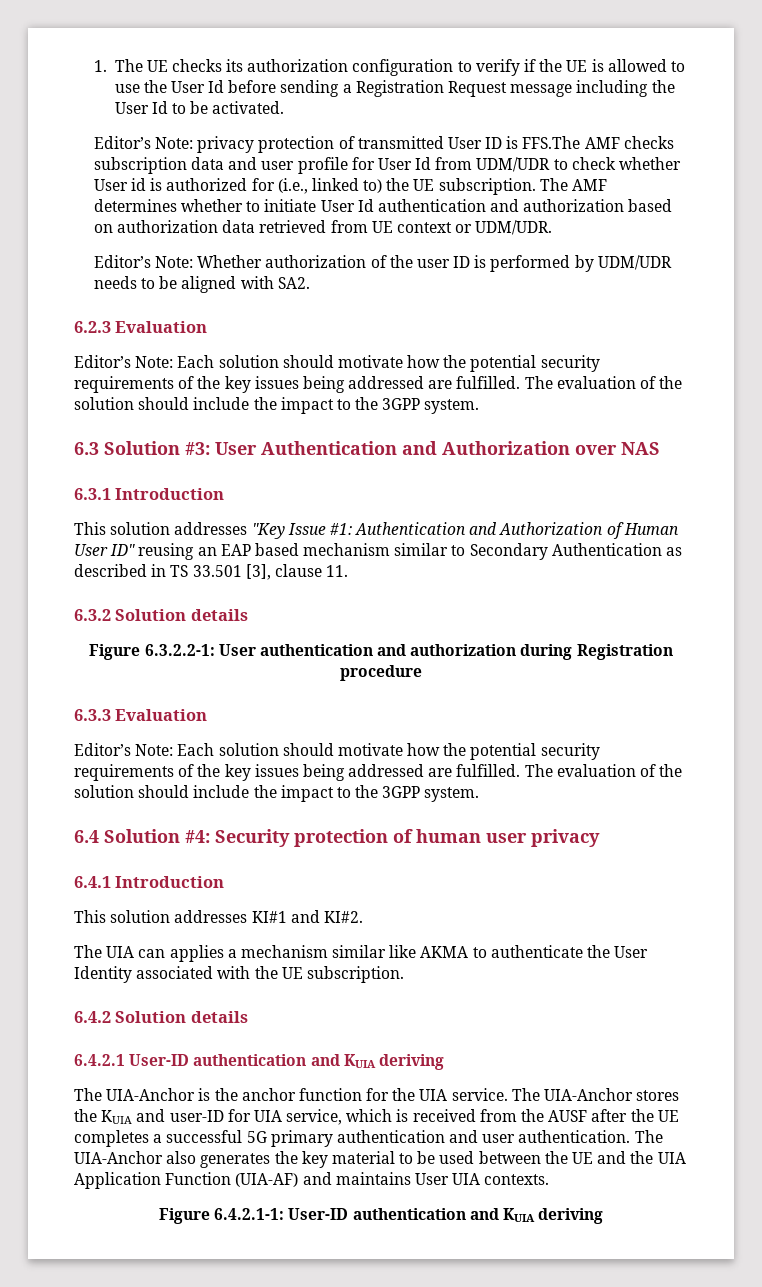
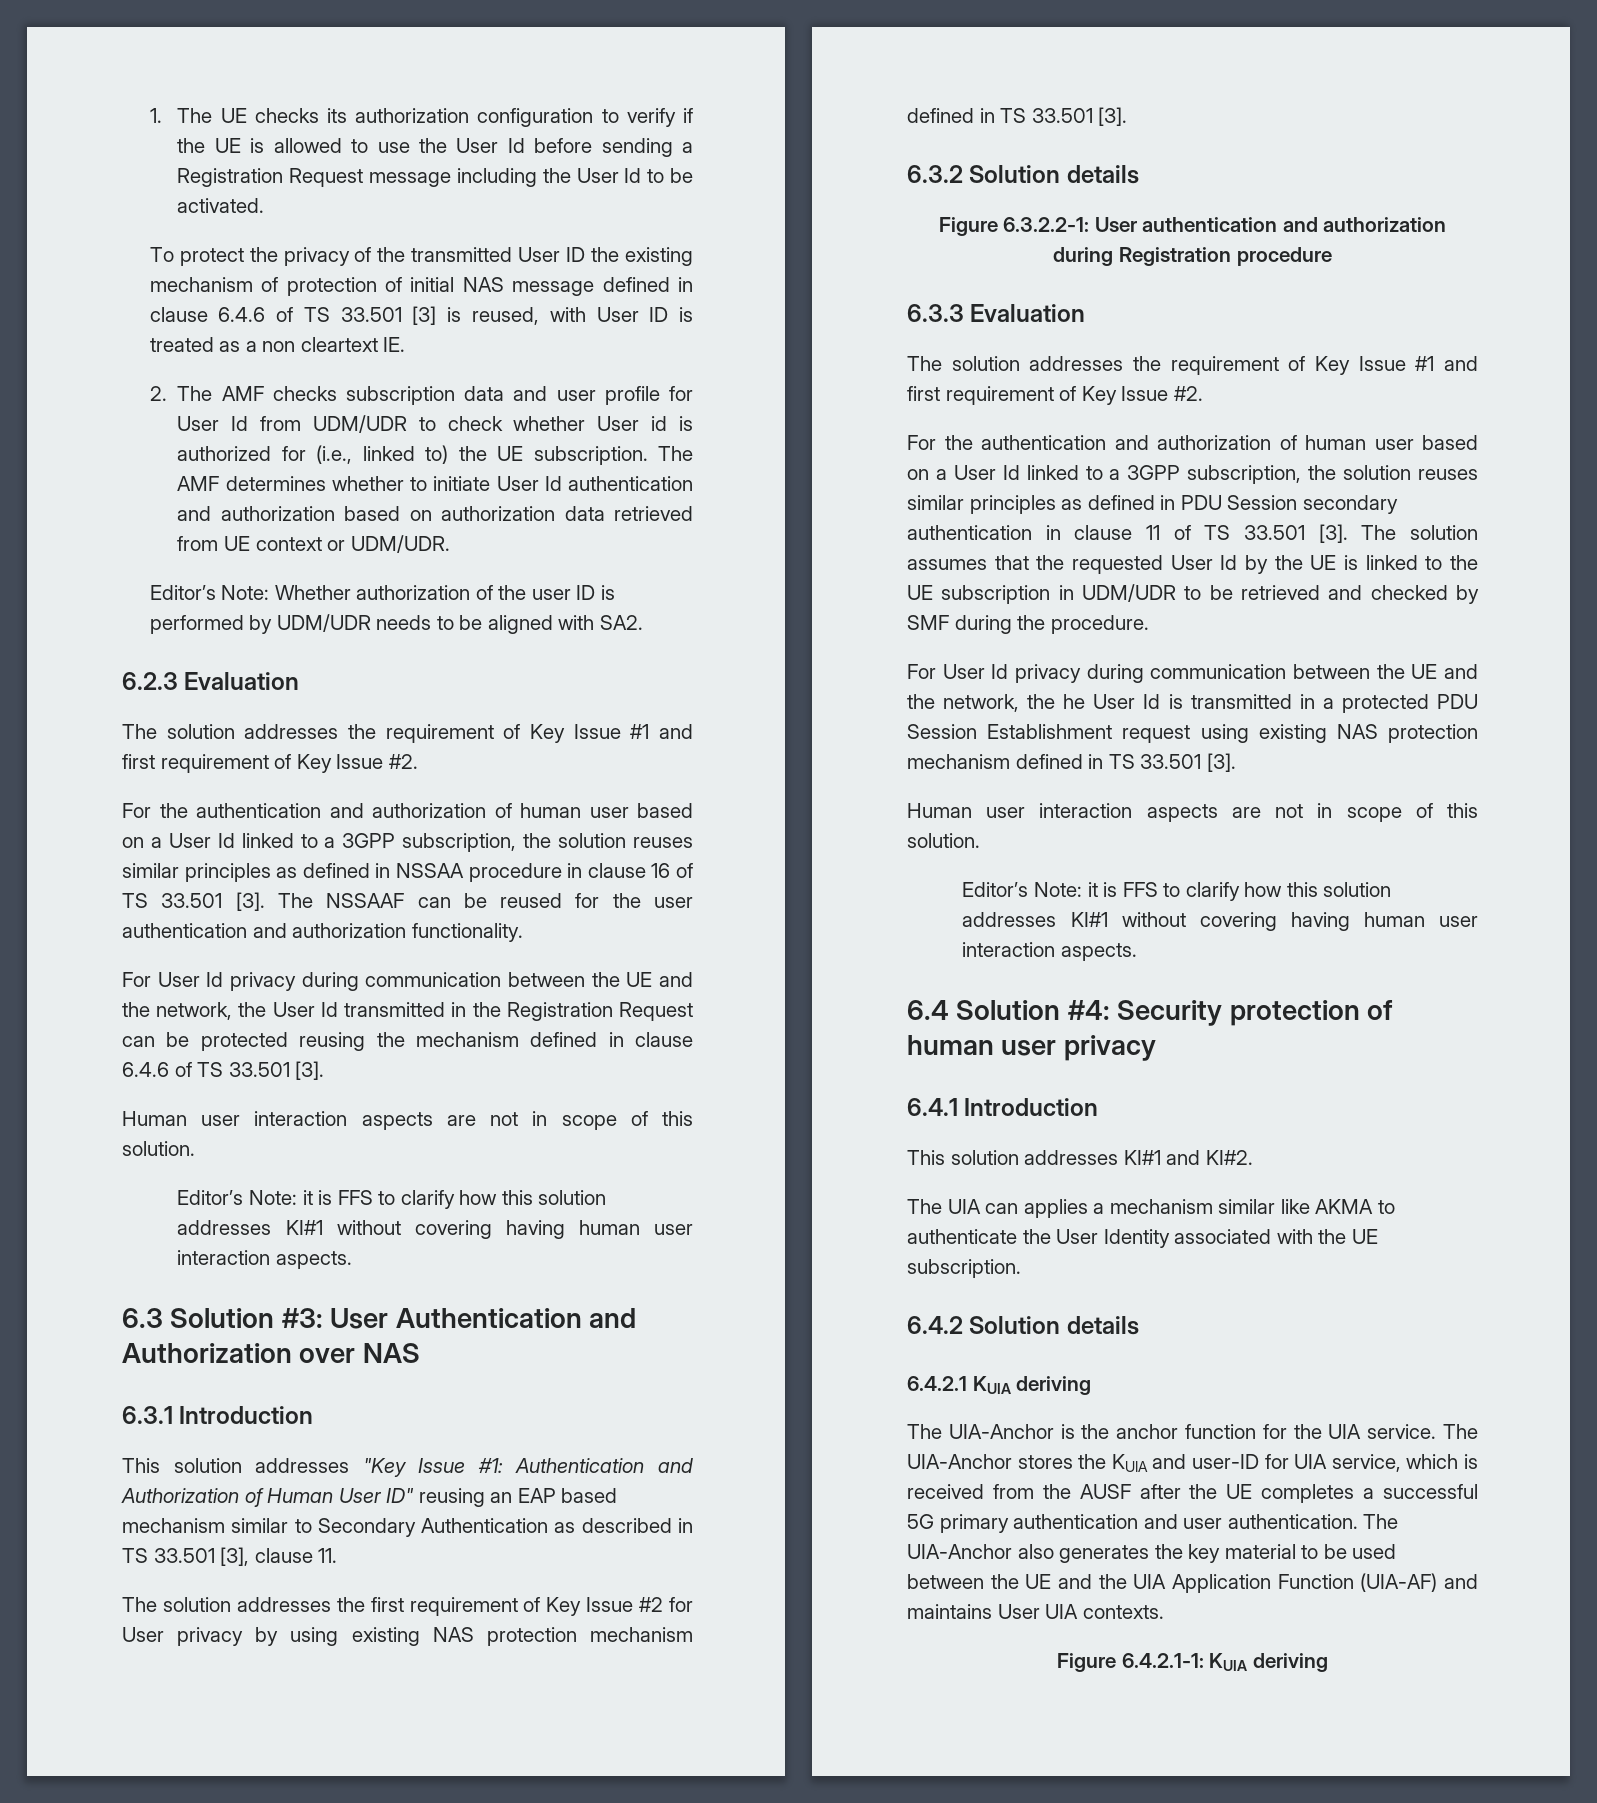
[93,136,581,153] Editor’s Note: privacy protection of transmitted User ID is FFS.The -> [149,247,693,266] [149,277,694,296] [149,306,694,325] [149,337,406,352] [149,386,213,401] To protect the privacy of the transmitted User ID the existing mechanism of protection of initial NAS message defined in clause 6.4.6 of TS 33.501 [3] is reused, with User ID is treated as a non cleartext IE. // 2. The
[74,355,600,372] [74,376,683,393] [74,397,480,414] Editor’s Note: Each solution should motivate how the potential security requirements of the key issues being addressed are fulfilled. The evaluation of the solution should include the impact to the 3GPP system. -> [122,724,694,743] [122,754,418,773] [122,803,693,818] [122,833,694,852] [122,863,694,882] [122,892,693,911] [122,923,523,942] [122,972,694,991] [122,1002,693,1021] [122,1032,693,1051] [122,1061,325,1080] [122,1111,693,1130] [122,1141,195,1156] [177,1190,607,1209] [177,1220,693,1239] [177,1250,352,1269] The solution addresses the requirement of Key Issue #1 and first requirement of Key Issue #2. // For the authentication and authorization of human user based on a User Id linked to a 3GPP subscription, the solution reuses similar principles as defined in NSSAA procedure in clause 16 of TS 33.501 [3]. The NSSAAF can be reused for the user authentication and authorization functionality. // For User Id privacy during communication between the UE and the network, the User Id transmitted in the Registration Request can be protected reusing the mechanism defined in clause 6.4.6 of TS 33.501 [3]. // Human user interaction aspects are not in scope of this solution. // Editor’s Note: it is FFS to clarify how this solution addresses KI#1 without covering having human user interaction aspects.
(349, 571) none -> [122,1597,693,1616] [122,1627,693,1646] [907,107,1128,126] // The solution addresses the first requirement of Key Issue #2 for User privacy by using existing NAS protection mechanism defined in TS 33.501 [3].
[74,743,600,760] [74,764,683,781] [74,785,480,802] Editor’s Note: Each solution should motivate how the potential security requirements of the key issues being addressed are fulfilled. The evaluation of the solution should include the impact to the 3GPP system. -> [907,356,1478,375] [907,386,1203,405] [907,435,1478,450] [907,465,1478,484] [907,495,1398,514] [907,524,1478,543] [907,555,1478,574] [907,584,1479,604] [907,615,1149,634] [907,664,1478,683] [907,694,1478,713] [907,724,1478,743] [907,753,1236,772] [907,803,1478,822] [907,833,980,848] [962,882,1392,901] [962,912,1478,931] [962,942,1137,961] The solution addresses the requirement of Key Issue #1 and first requirement of Key Issue #2. // For the authentication and authorization of human user based on a User Id linked to a 3GPP subscription, the solution reuses similar principles as defined in PDU Session secondary authentication in clause 11 of TS 33.501 [3]. The solution assumes that the requested User Id by the UE is linked to the UE subscription in UDM/UDR to be retrieved and checked by SMF during the procedure. // For User Id privacy during communication between the UE and the network, the he User Id is transmitted in a protected PDU Session Establishment request using existing NAS protection mechanism defined in TS 33.501 [3]. // Human user interaction aspects are not in scope of this solution. // Editor’s Note: it is FFS to clarify how this solution addresses KI#1 without covering having human user interaction aspects.
[129,1054,340,1066] User-ID authentication and -> (967, 1383) none
[288,1208,499,1220] User-ID authentication and -> (1204, 1660) none

